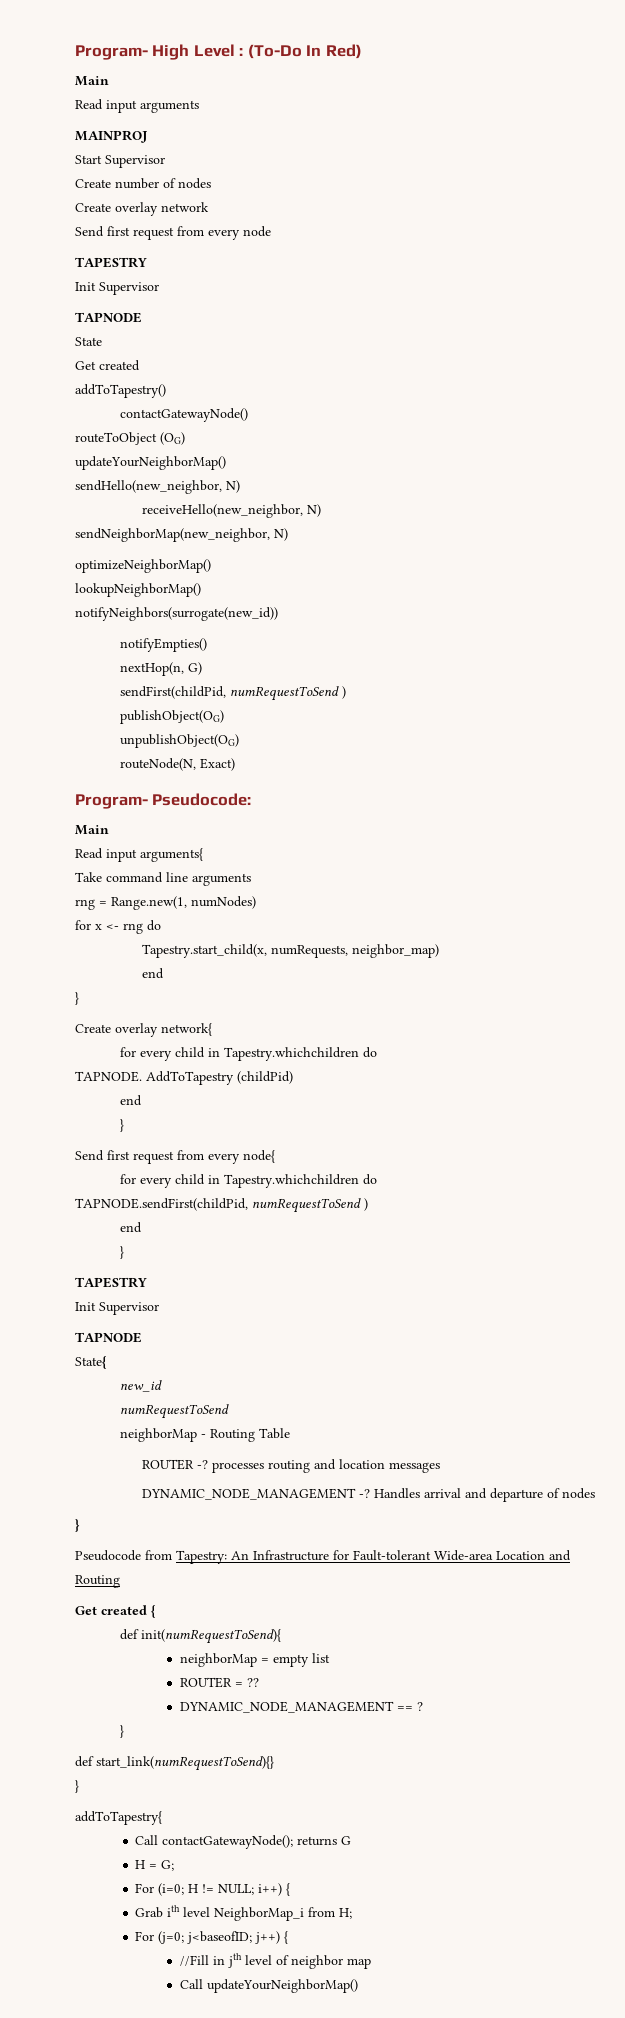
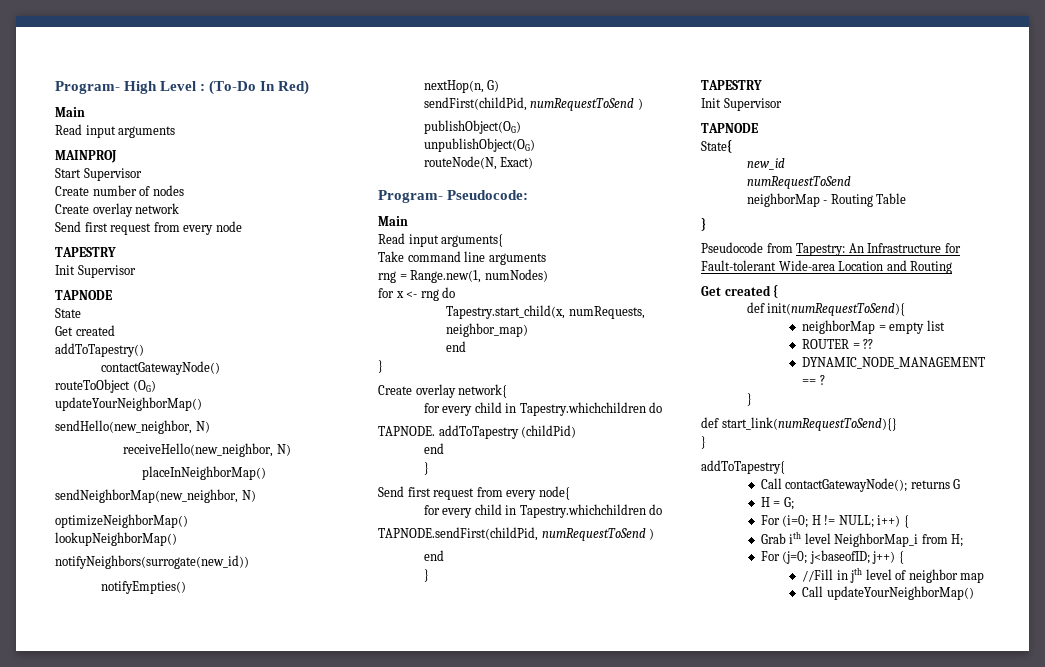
(322, 510) none -> [141,466,266,480] // placeInNeighborMap()
[146,1071,234,1085] AddToTapestry -> [438,425,519,439] addToTapestry
[142,1459,441,1473] [142,1488,596,1502] // ROUTER -? processes routing and location messages // DYNAMIC_NODE_MANAGEMENT -? Handles arrival and departure of nodes -> (907, 198) none

